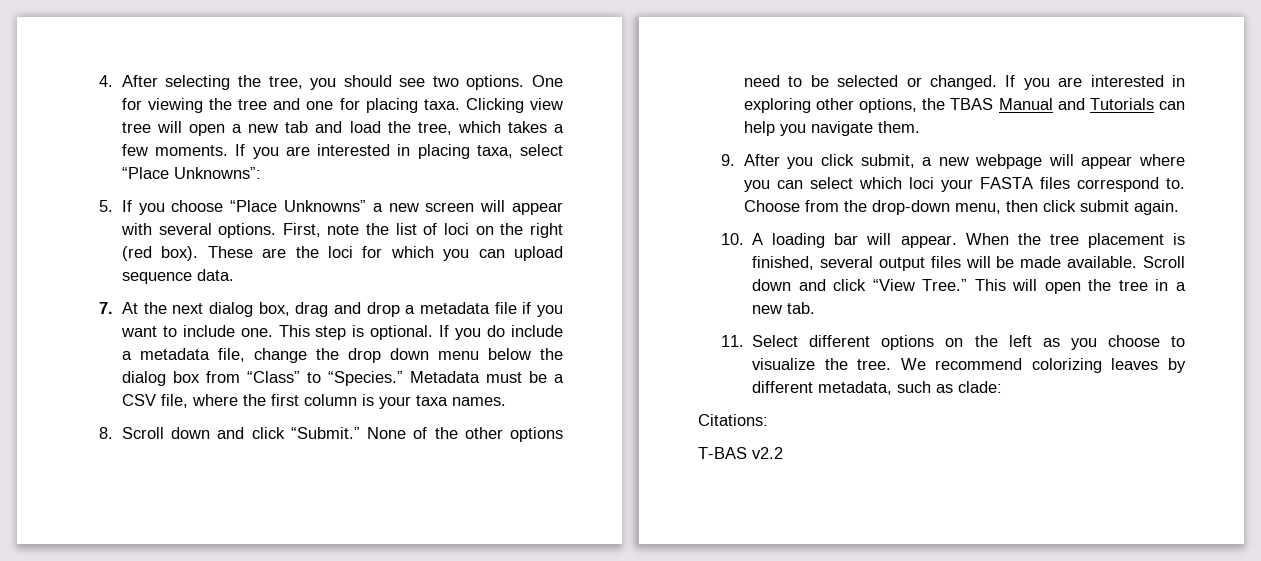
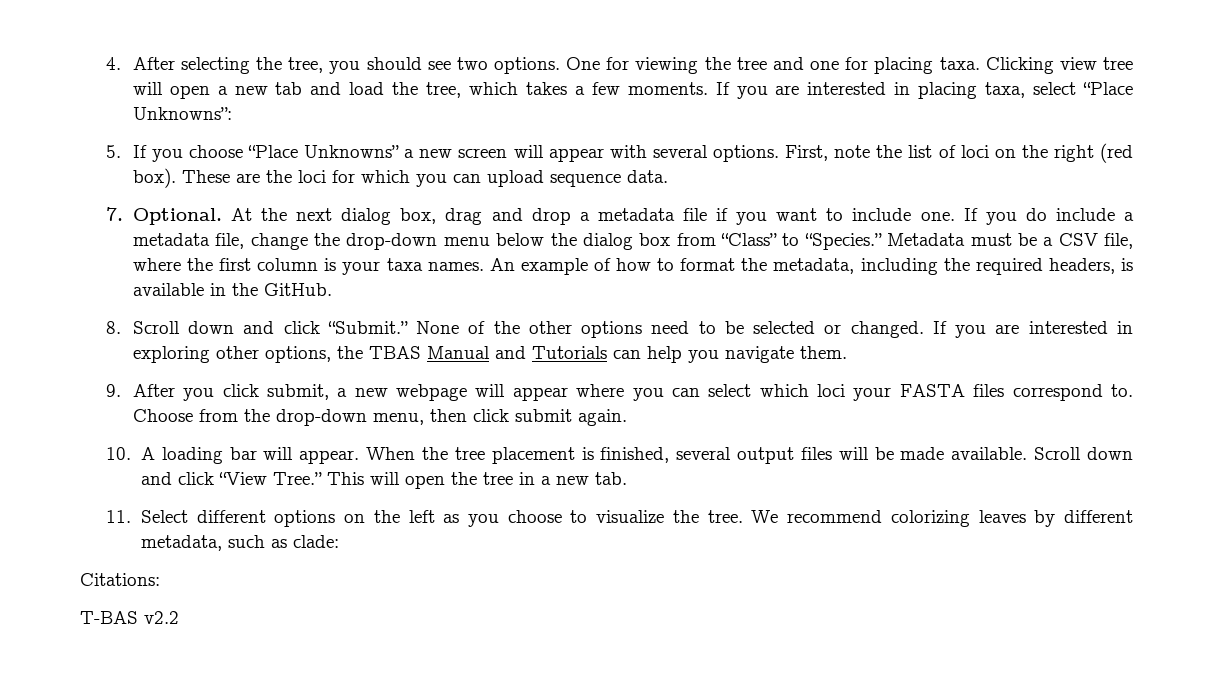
(113, 308) none -> [132,208,222,225] Optional.
[278,325,434,340] This step is optional. -> (955, 216) none
[347,348,429,363] drop down -> [346,233,438,250] drop-down
(506, 401) none -> [489,258,1133,275] [132,283,332,296] An example of how to format the metadata, including the required headers, is available in the GitHub.

